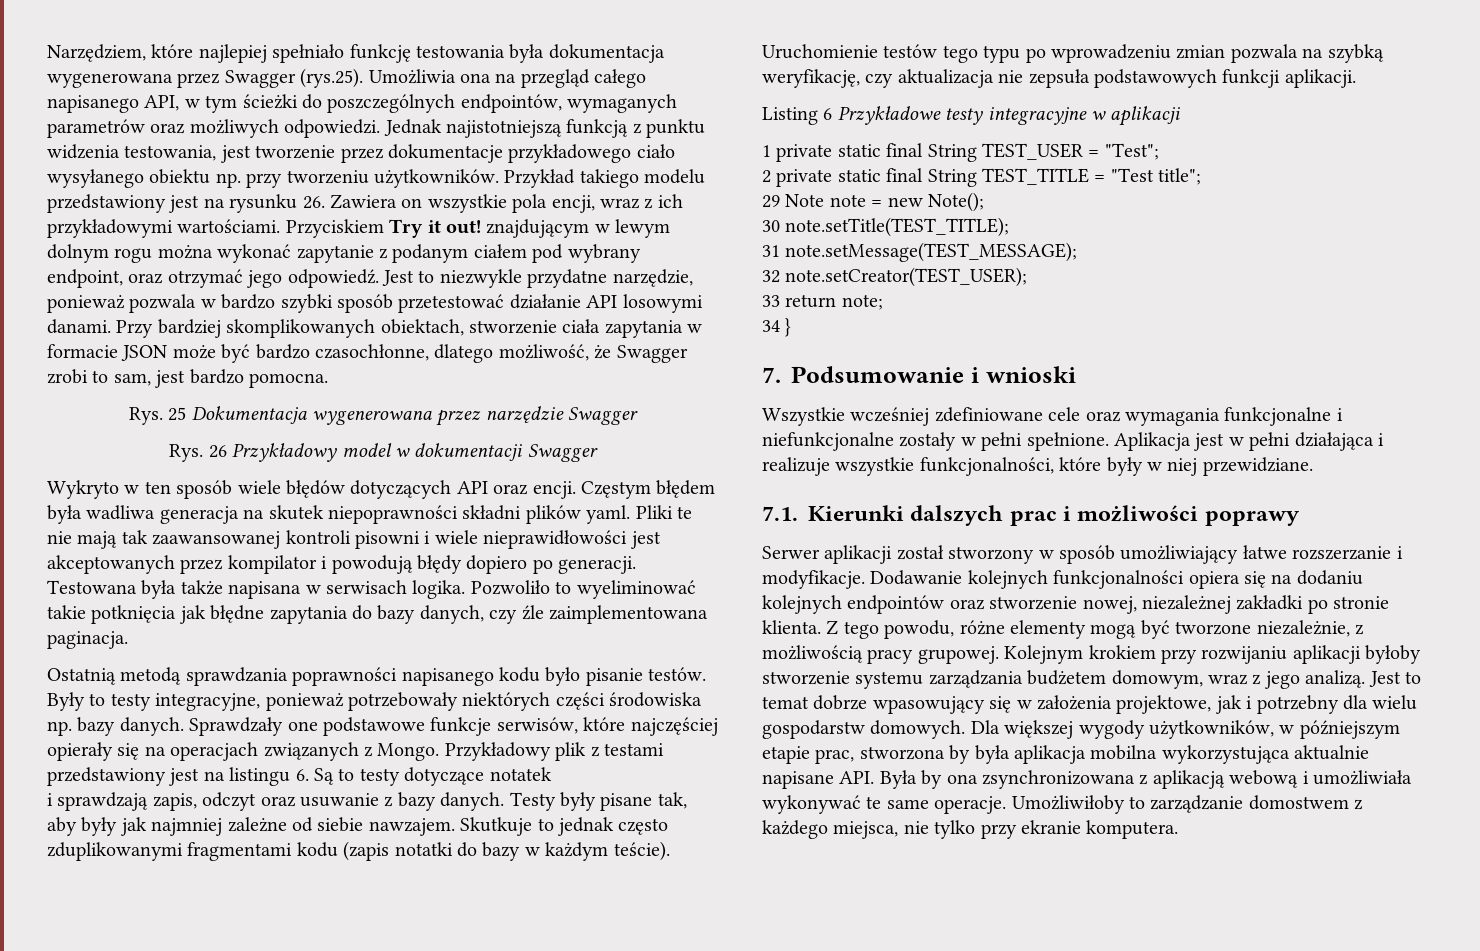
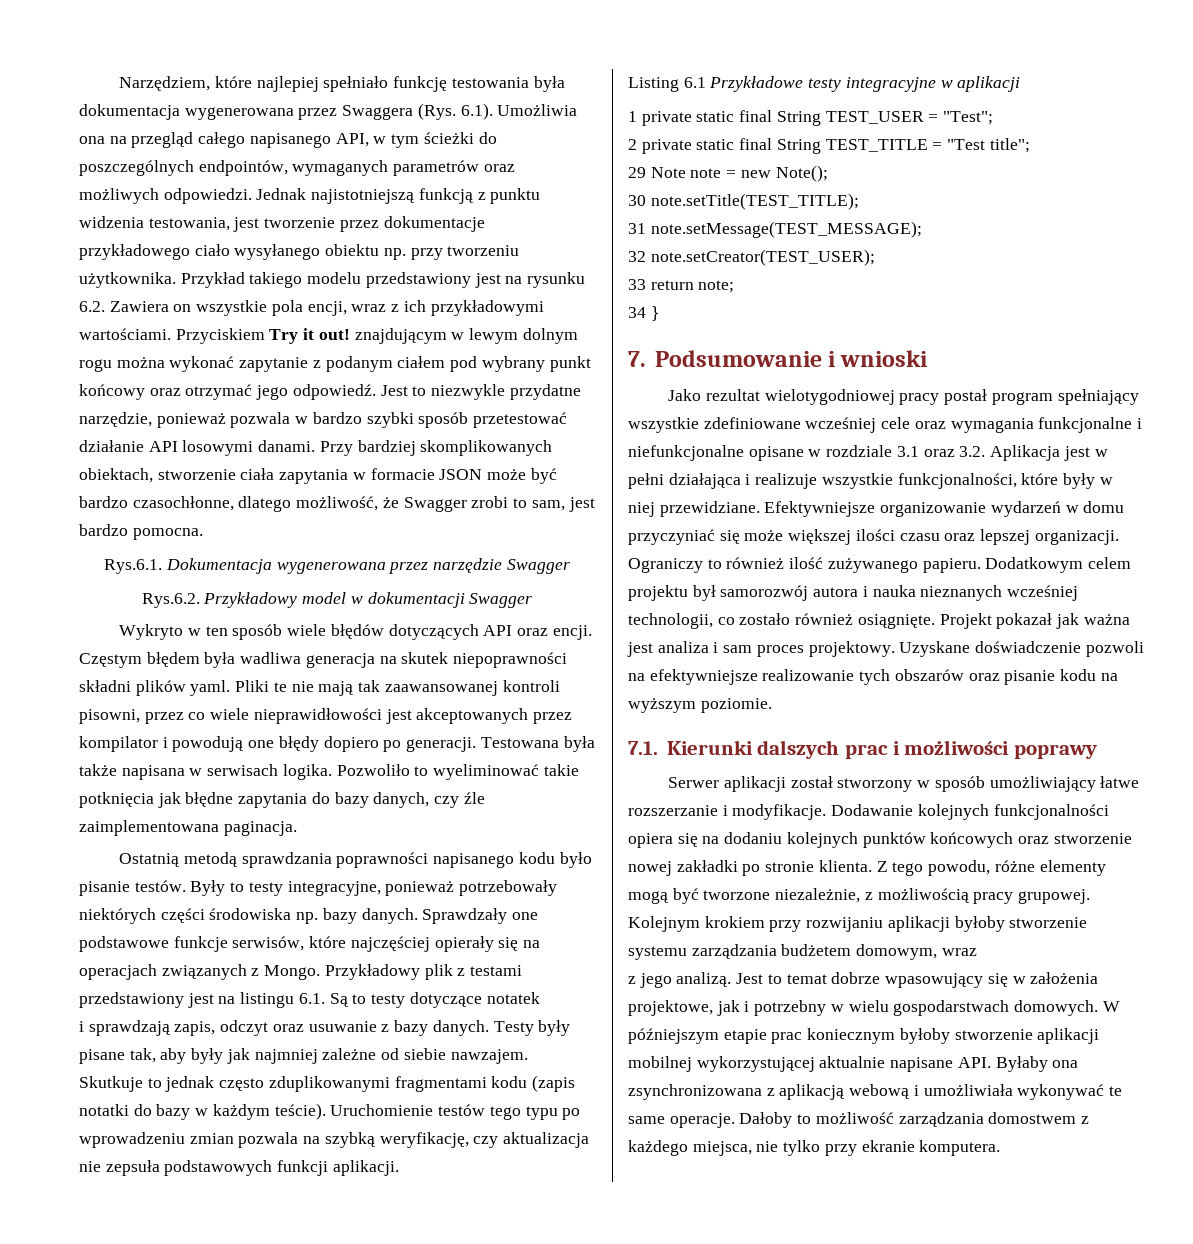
[224,68,364,88] Swagger (rys.25). -> [342,103,493,120] Swaggera (Rys. 6.1).
[374,169,499,188] użytkowników. -> [79,272,176,288] użytkownika.
[302,196,325,209] 26. -> [79,301,105,312] 6.2.
[47,269,123,288] endpoint, -> [549,356,591,372] [79,384,145,400] punkt końcowy
[128,407,187,425] Rys. 25 -> [104,559,163,574] Rys.6.1.
[169,444,227,462] Rys. 26 -> [141,593,200,608] Rys.6.2.
[355,531,431,549] pisowni i -> [79,709,206,724] pisowni, przez co
(413, 564) none -> [248,740,275,748] one
[295,769,309,781] 6. -> [298,993,325,1004] 6.1.
[823,108,833,120] 6 -> [683,77,706,88] 6.1
[762,407,1043,426] Wszystkie wcześniej zdefiniowane -> [668,389,1139,405] [628,417,877,433] Jako rezultat wielotygodniowej pracy postał program spełniający wszystkie zdefiniowane wcześniej
[899,432,1109,451] zostały w pełni spełnione. -> [748,445,986,461] opisane w rozdziale 3.1 oraz 3.2.
(1313, 466) none -> [764,501,1125,517] [628,529,1119,545] [628,557,1132,573] [628,585,1079,601] [628,613,1130,629] [627,641,1144,657] [628,669,1118,685] [628,698,772,713] Efektywniejsze organizowanie wydarzeń w domu przyczyniać się może większej ilości czasu oraz lepszej organizacji. Ograniczy to również ilość zużywanego papieru. Dodatkowym celem projektu był samorozwój autora i nauka nieznanych wcześniej technologii, co zostało również osiągnięte. Projekt pokazał jak ważna jest analiza i sam proces projektowy. Uzyskane doświadczenie pozwoli na efektywniejsze realizowanie tych obszarów oraz pisanie kodu na wyższym poziomie.
[847,595,1231,614] endpointów oraz stworzenie nowej, niezależnej -> [862,832,1132,848] [628,861,672,876] punktów końcowych oraz stworzenie nowej
(1248, 679) none -> (977, 952) //
[1343,695,1418,710] [762,720,1400,739] [762,745,1290,764] dla wielu gospodarstw domowych. Dla większej wygody użytkowników, w późniejszym etapie prac, stworzona by była aplikacja mobilna wykorzystująca -> [830,1000,1120,1016] [628,1028,1100,1044] [628,1056,815,1072] w wielu gospodarstwach domowych. W późniejszym etapie prac koniecznym byłoby stworzenie aplikacji mobilnej wykorzystującej
[879,770,943,789] Była by -> [995,1056,1048,1072] Byłaby
[1011,795,1244,814] Umożliwiłoby to zarządzanie -> [739,1112,984,1128] Dałoby to możliwość zarządzania

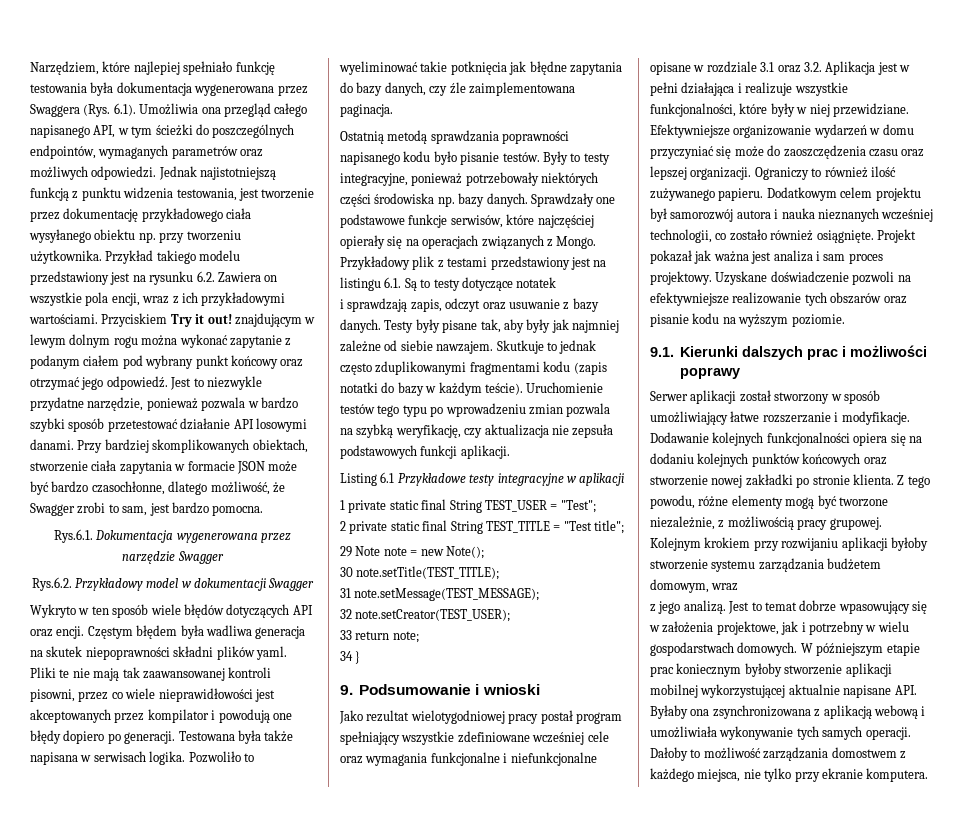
[109,136,127,144] na -> (221, 110) none
[383,216,485,232] [79,244,230,260] dokumentacje przykładowego ciało -> [63,208,252,222] dokumentację przykładowego ciała
[628,351,646,367] 7. -> [340,685,353,695] 9.
[788,529,895,545] większej ilości -> [767,145,866,159] do zaoszczędzenia
[628,741,658,755] 7.1. -> [650,347,674,357] 9.1.
[1017,1084,1123,1100] [628,1113,735,1128] wykonywać te same operacje. -> [719,726,911,740] wykonywanie tych samych operacji.

